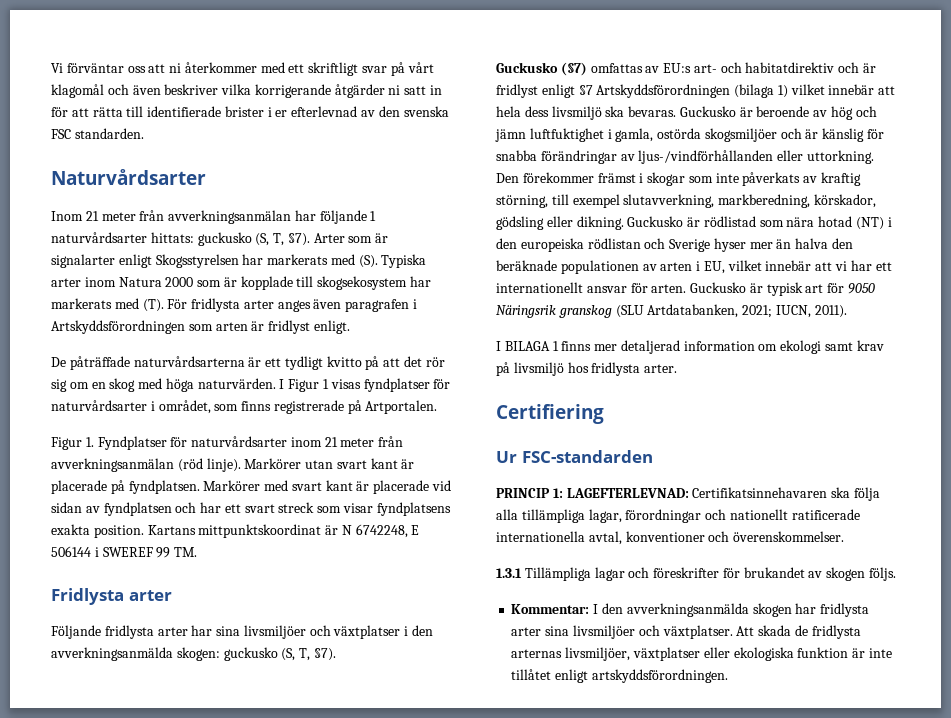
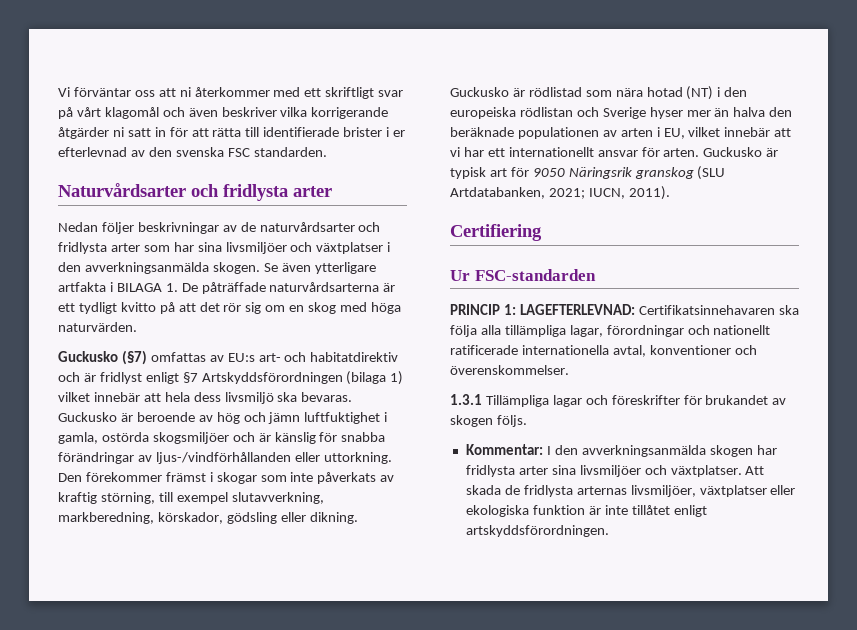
[51,210,377,224] [51,232,389,246] [51,254,427,268] [51,276,432,290] [51,298,418,312] [51,320,350,334] // Inom 21 meter från avverkningsanmälan har följande 1 naturvårdsarter hittats: guckusko (S, T, §7). Arter som är signalarter enligt Skogsstyrelsen har markerats med (S). Typiska arter inom Natura 2000 som är kopplade till skogsekosystem har markerats med (T). För fridlysta arter anges även paragrafen i Artskyddsförordningen som arten är fridlyst enligt. // -> [191,184,332,201] [58,222,381,234] [58,242,391,254] [58,262,376,274] [58,282,178,292] och fridlysta arter // Nedan följer beskrivningar av de naturvårdsarter och fridlysta arter som har sina livsmiljöer och växtplatser i den avverkningsanmälda skogen. Se även ytterligare artfakta i BILAGA 1.
[279,378,451,392] [51,400,438,414] [51,436,404,450] [51,458,415,472] [51,480,452,494] [51,502,451,516] [51,524,420,538] [51,546,198,558] [51,588,172,605] [51,625,434,639] [51,647,336,661] I Figur 1 visas fyndplatser för naturvårdsarter i området, som finns registrerade på Artportalen. // Figur 1. Fyndplatser för naturvårdsarter inom 21 meter från avverkningsanmälan (röd linje). Markörer utan svart kant är placerade på fyndplatsen. Markörer med svart kant är placerade vid sidan av fyndplatsen och har ett svart streck som visar fyndplatsens exakta position. Kartans mittpunktskoordinat är N 6742248, E 506144 i SWEREF 99 TM. // Fridlysta arter // Följande fridlysta arter har sina livsmiljöer och växtplatser i den avverkningsanmälda skogen: guckusko (S, T, §7). -> (137, 327) none
[496,340,884,354] [496,362,678,376] // I BILAGA 1 finns mer detaljerad information om ekologi samt krav på livsmiljö hos fridlysta arter. -> (670, 193) none

